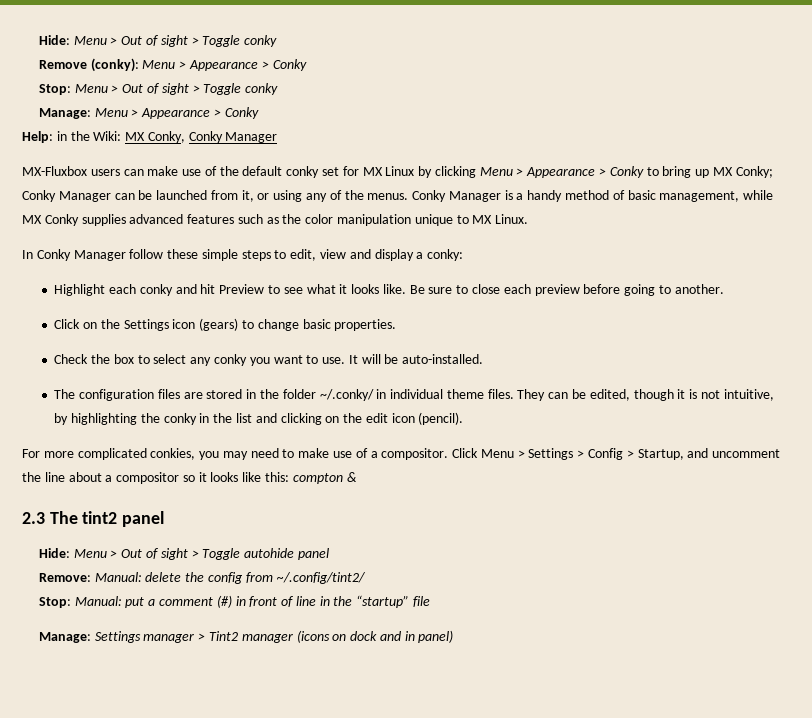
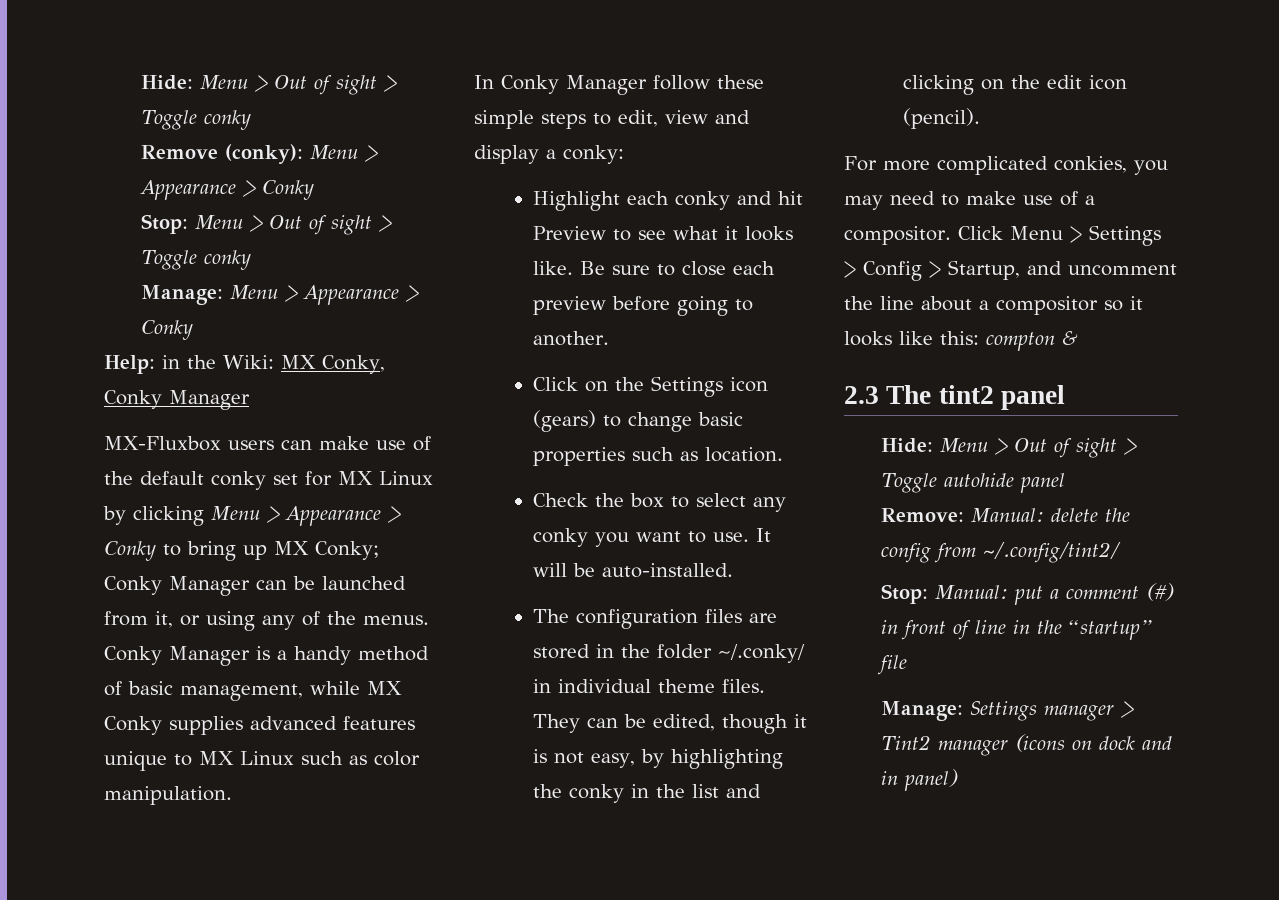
[237,214,529,226] such as the color manipulation unique to MX Linux. -> [104,751,420,771] [104,786,232,805] unique to MX Linux such as color manipulation.
[334,319,397,331] properties. -> [533,447,784,466] properties such as location.
[723,389,774,401] intuitive, -> [591,753,636,768] easy,

